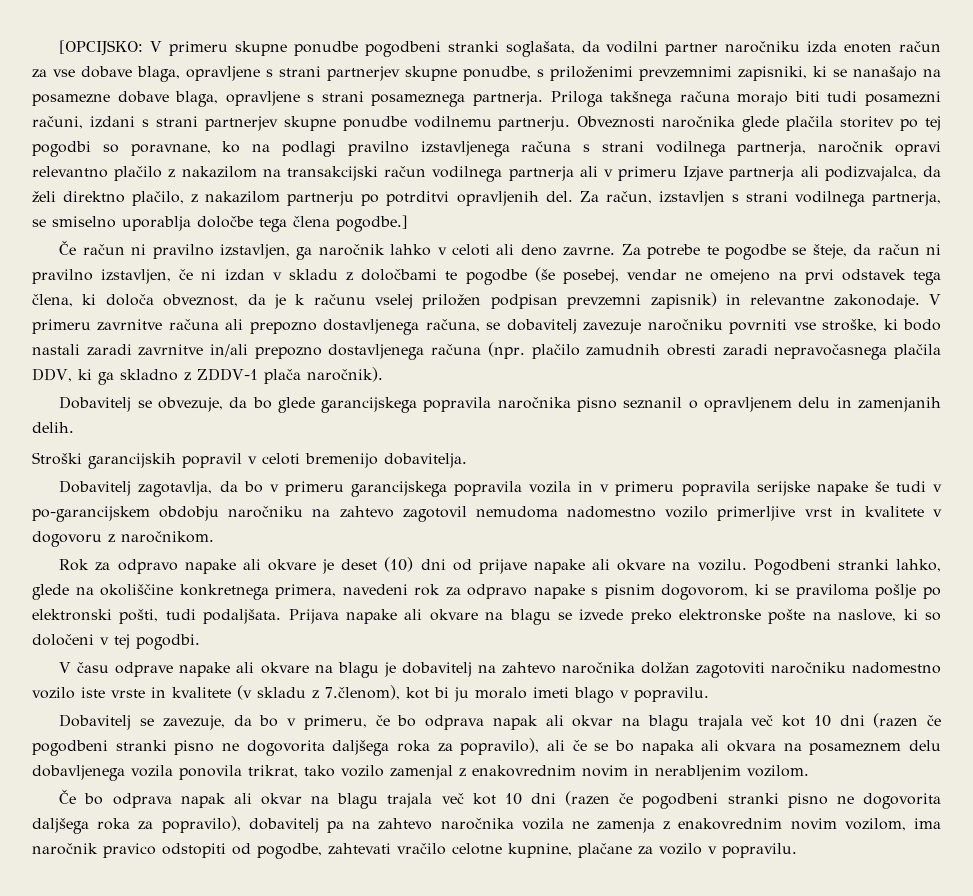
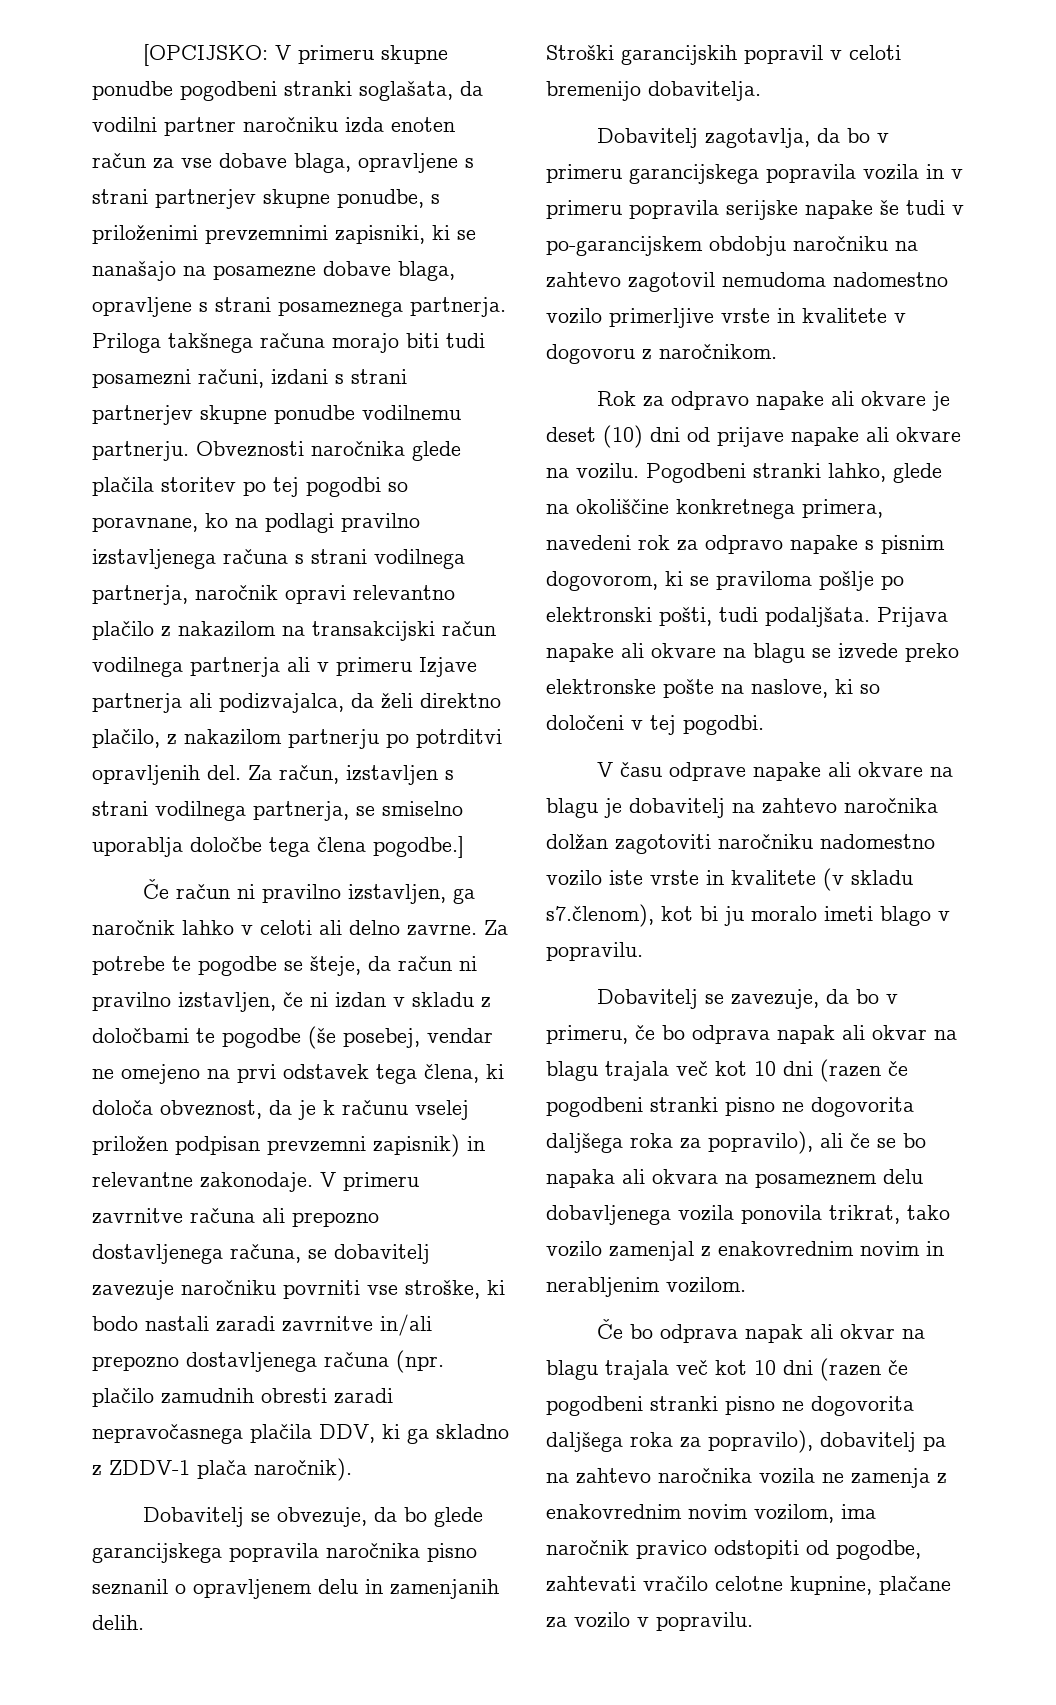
[520,244,557,256] deno -> [349,920,400,935] delno
[804,508,832,517] vrst -> [721,308,770,323] vrste
[312,685,400,700] z 7.členom), -> [546,904,654,927] s7.členom),

